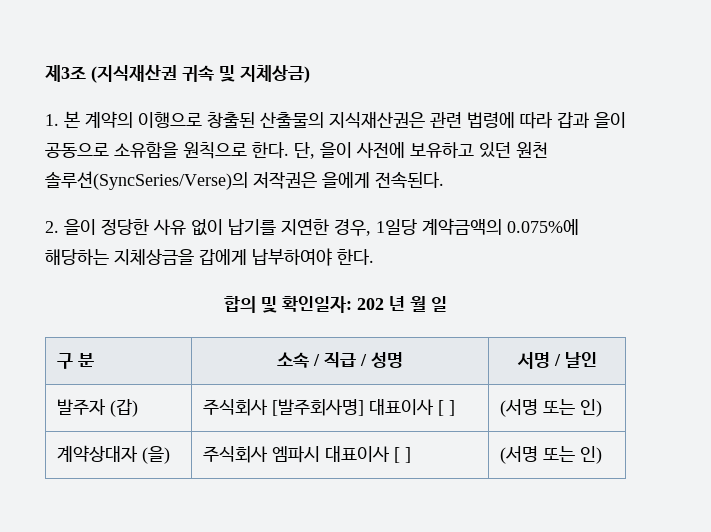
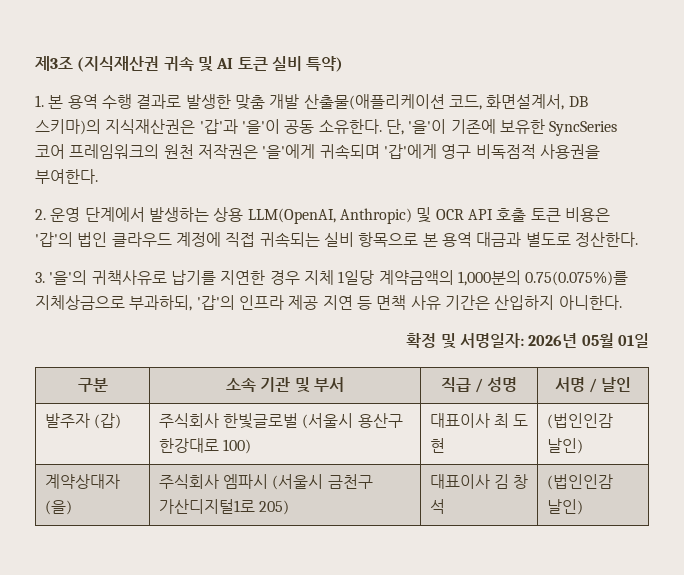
[240,65,310,83] [45,111,626,129] [45,142,548,159] [45,171,444,190] [45,218,579,236] [45,248,374,266] [224,296,447,313] [56,353,94,369] [277,352,320,368] 지체상금) // 1. 본 계약의 이행으로 창출된 산출물의 지식재산권은 관련 법령에 따라 갑과 을이 공동으로 소유함을 원칙으로 한다. 단, 을이 사전에 보유하고 있던 원천 솔루션(SyncSeries/Verse)의 저작권은 을에게 전속된다. // 2. 을이 정당한 사유 없이 납기를 지연한 경우, 1일당 계약금액의 0.075%에 해당하는 지체상금을 갑에게 납부하여야 한다. // 합의 및 확인일자: 202 년 월 일 // 구 분 | 소속 / -> [216,56,344,72] [35,94,588,110] [35,119,618,136] [35,144,600,159] [35,169,98,184] [35,207,610,224] [35,232,638,247] [35,270,629,286] [35,295,622,311] [406,333,649,349] [77,378,108,392] [226,377,344,393] AI 토큰 실비 특약) // 1. 본 용역 수행 결과로 발생한 맞춤 개발 산출물(애플리케이션 코드, 화면설계서, DB 스키마)의 지식재산권은 '갑'과 '을'이 공동 소유한다. 단, '을'이 기존에 보유한 SyncSeries 코어 프레임워크의 원천 저작권은 '을'에게 귀속되며 '갑'에게 영구 비독점적 사용권을 부여한다. // 2. 운영 단계에서 발생하는 상용 LLM(OpenAI, Anthropic) 및 OCR API 호출 토큰 비용은 '갑'의 법인 클라우드 계정에 직접 귀속되는 실비 항목으로 본 용역 대금과 별도로 정산한다. // 3. '을'의 귀책사유로 납기를 지연한 경우 지체 1일당 계약금액의 1,000분의 0.75(0.075%)를 지체상금으로 부과하되, '갑'의 인프라 제공 지연 등 면책 사유 기간은 산입하지 아니한다. // 확정 및 서명일자: 2026년 05월 01일 // 구분 | 소속 기관 및 부서 |
[271,399,455,416] [499,399,602,417] [56,445,170,464] [202,446,411,463] [499,446,602,464] [발주회사명] 대표이사 [ ] | (서명 또는 인) // 계약상대자 (을) | 주식회사 엠파시 대표이사 [ ] | (서명 또는 인) -> [222,413,403,429] [158,438,251,454] [429,413,529,428] [429,438,445,453] [546,413,613,429] [546,438,583,454] [44,474,120,489] [44,500,72,515] [158,474,373,490] [158,499,289,515] [429,474,529,489] [429,499,445,514] [546,474,613,490] [546,499,583,515] 한빛글로벌 (서울시 용산구 한강대로 100) | 대표이사 최 도 현 | (법인인감 날인) // 계약상대자 (을) | 주식회사 엠파시 (서울시 금천구 가산디지털1로 205) | 대표이사 김 창 석 | (법인인감 날인)

